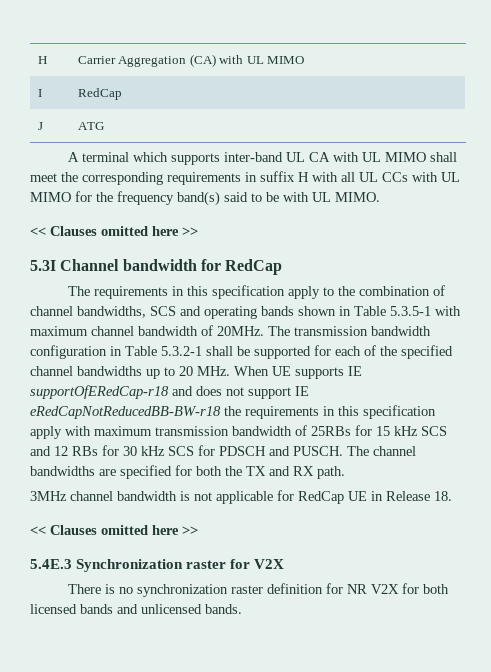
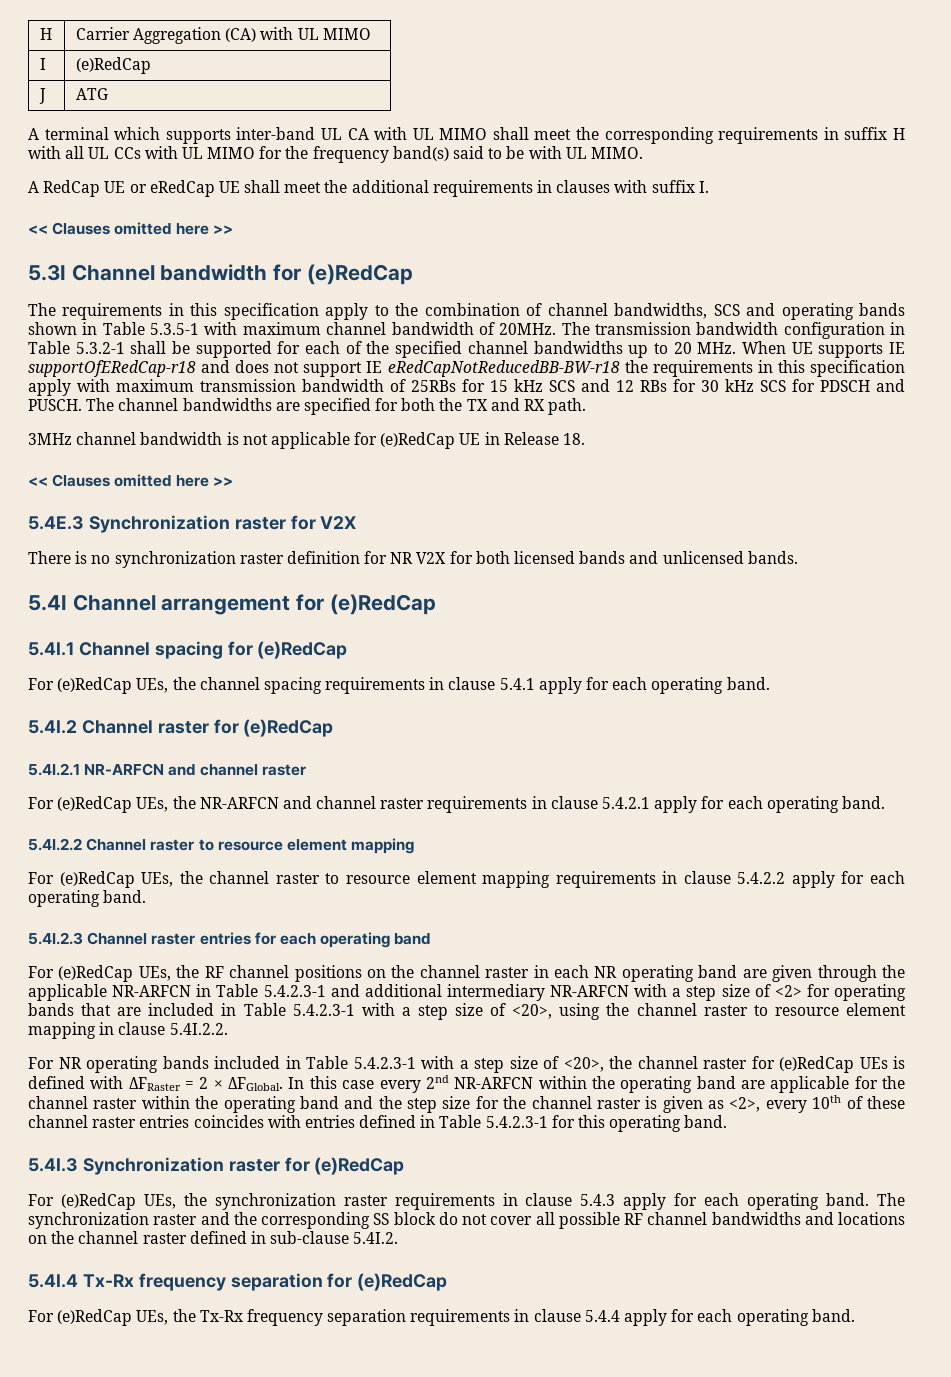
[77,88,122,100] RedCap -> [75,57,151,74] (e)RedCap
(380, 197) none -> [28,180,709,197] // A RedCap UE or eRedCap UE shall meet the additional requirements in clauses with suffix I.
[225,259,283,275] RedCap -> [306,264,413,285] (e)RedCap
[298,491,344,504] RedCap -> [380,432,456,449] (e)RedCap
(242, 609) none -> [28,594,436,615] [28,641,348,659] [28,677,770,694] [28,719,334,737] [28,763,306,776] [28,796,885,813] [28,838,415,854] [28,871,905,888] [28,890,147,907] [28,932,431,948] [28,965,906,982] [28,984,906,1001] [28,1003,906,1020] [28,1022,228,1039] [28,1056,905,1073] [28,1075,906,1093] [28,1095,906,1113] [28,1115,728,1132] [28,1157,405,1175] [28,1193,905,1210] [28,1212,905,1229] [28,1231,399,1244] [28,1273,448,1291] [28,1309,855,1326] // 5.4I Channel arrangement for (e)RedCap // 5.4I.1 Channel spacing for (e)RedCap // For (e)RedCap UEs, the channel spacing requirements in clause 5.4.1 apply for each operating band. // 5.4I.2 Channel raster for (e)RedCap // 5.4I.2.1 NR-ARFCN and channel raster // For (e)RedCap UEs, the NR-ARFCN and channel raster requirements in clause 5.4.2.1 apply for each operating band. // 5.4I.2.2 Channel raster to resource element mapping // For (e)RedCap UEs, the channel raster to resource element mapping requirements in clause 5.4.2.2 apply for each operating band. // 5.4I.2.3 Channel raster entries for each operating band // For (e)RedCap UEs, the RF channel positions on the channel raster in each NR operating band are given through the applicable NR-ARFCN in Table 5.4.2.3-1 and additional intermediary NR-ARFCN with a step size of <2> for operating bands that are included in Table 5.4.2.3-1 with a step size of <20>, using the channel raster to resource element mapping in clause 5.4I.2.2. // For NR operating bands included in Table 5.4.2.3-1 with a step size of <20>, the channel raster for (e)RedCap UEs is defined with ΔFRaster = 2 × ΔFGlobal. In this case every 2nd NR-ARFCN within the operating band are applicable for the channel raster within the operating band and the step size for the channel raster is given as <2>, every 10th of these channel raster entries coincides with entries defined in Table 5.4.2.3-1 for this operating band. // 5.4I.3 Synchronization raster for (e)RedCap // For (e)RedCap UEs, the synchronization raster requirements in clause 5.4.3 apply for each operating band. The synchronization raster and the corresponding SS block do not cover all possible RF channel bandwidths and locations on the channel raster defined in sub-clause 5.4I.2. // 5.4I.4 Tx-Rx frequency separation for (e)RedCap // For (e)RedCap UEs, the Tx-Rx frequency separation requirements in clause 5.4.4 apply for each operating band.

